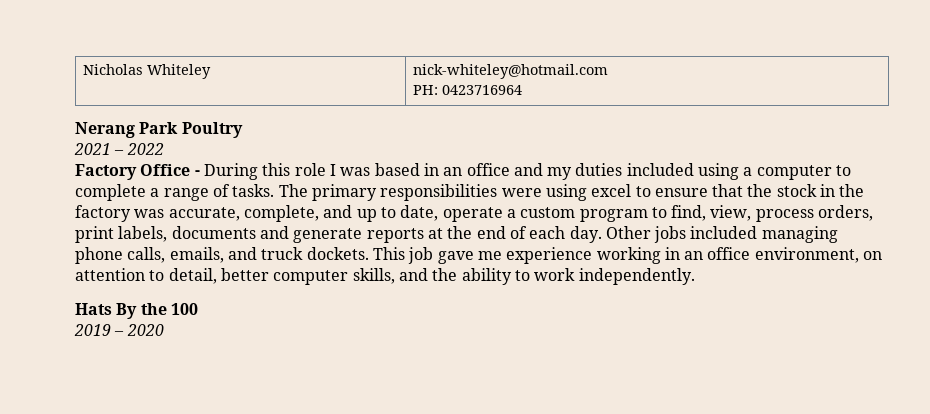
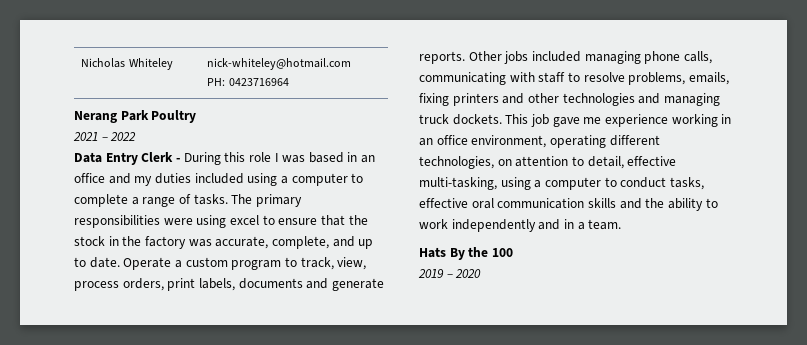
[75,164,191,180] Factory Office -> [74,152,174,165] Data Entry Clerk
[400,205,503,222] date, operate -> [89,257,172,270] date. Operate
[671,205,707,221] find, -> [300,257,334,270] track,
[366,226,602,243] reports at the end of each day. -> [419,51,465,64] reports.
[169,247,257,263] emails, and -> [419,72,729,85] [419,93,720,106] communicating with staff to resolve problems, emails, fixing printers and other technologies and managing
(859, 255) none -> [549,135,660,148] [419,156,494,169] operating different technologies,
[220,268,395,285] better computer skills, -> [627,156,677,166] [419,177,704,190] [419,198,616,209] effective multi-tasking, using a computer to conduct tasks, effective oral communication skills
[578,268,695,285] independently. -> [451,219,622,232] independently and in a team.

